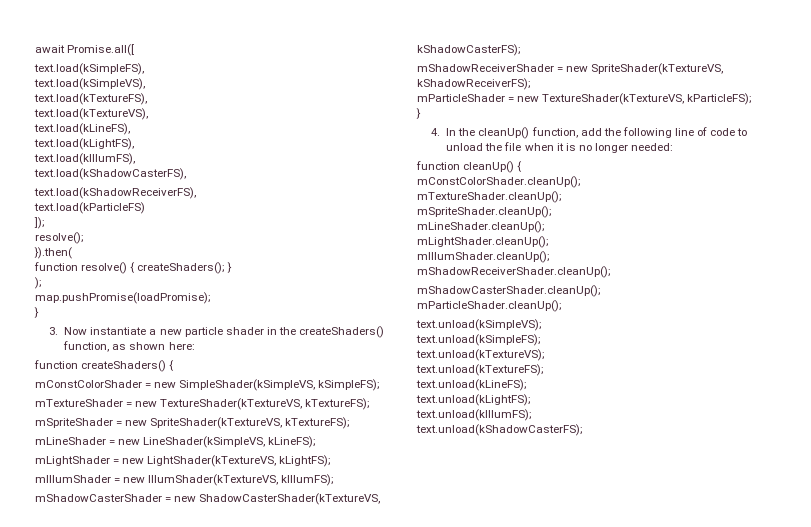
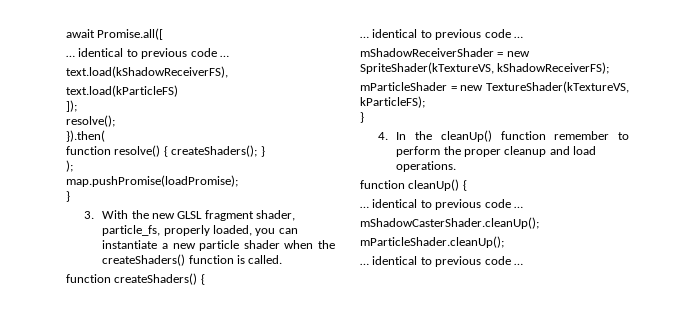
[34,63,144,75] [34,78,145,90] [34,93,147,105] [34,108,148,120] [34,123,130,135] [34,138,134,150] [34,153,135,165] [34,168,186,180] text.load(kSimpleFS), // text.load(kSimpleVS), // text.load(kTextureFS), // text.load(kTextureVS), // text.load(kLineFS), // text.load(kLightFS), // text.load(kIllumFS), // text.load(kShadowCasterFS), -> [66,48,229,59] … identical to previous code …
[64,327,88,335] Now -> [102,210,296,221] [102,225,298,236] With the new GLSL fragment shader, particle_fs, properly loaded, you can
[266,327,277,335] in -> [284,240,314,249] when
[63,341,195,352] function, as shown here: -> [188,255,283,264] function is called.
[35,379,381,391] [35,398,371,410] [35,417,351,429] [35,436,317,448] [35,455,332,467] [35,474,335,486] [35,493,381,505] [417,44,521,56] mConstColorShader = new SimpleShader(kSimpleVS, kSimpleFS); // mTextureShader = new TextureShader(kTextureVS, kTextureFS); // mSpriteShader = new SpriteShader(kTextureVS, kTextureFS); // mLineShader = new LineShader(kSimpleVS, kLineFS); // mLightShader = new LightShader(kTextureVS, kLightFS); // mIllumShader = new IllumShader(kTextureVS, kIllumFS); // mShadowCasterShader = new ShadowCasterShader(kTextureVS, kShadowCasterFS); -> [360,29,523,40] … identical to previous code …
[531,127,748,138] [446,142,674,153] [416,161,523,173] [417,176,581,188] [417,191,562,203] [417,206,552,218] [417,221,545,233] [417,236,549,248] [417,251,550,263] [417,266,611,278] [417,285,601,297] [417,300,562,312] [416,319,542,331] [416,334,541,346] [416,349,545,361] [416,364,544,376] [416,379,527,391] [416,394,531,406] [416,409,532,421] [416,424,583,436] function, add the following line of code to unload the file when it is no longer needed: // function cleanUp() { // mConstColorShader.cleanUp(); // mTextureShader.cleanUp(); // mSpriteShader.cleanUp(); // mLineShader.cleanUp(); // mLightShader.cleanUp(); // mIllumShader.cleanUp(); // mShadowReceiverShader.cleanUp(); // mShadowCasterShader.cleanUp(); // mParticleShader.cleanUp(); // text.unload(kSimpleVS); // text.unload(kSimpleFS); // text.unload(kTextureVS); // text.unload(kTextureFS); // text.unload(kLineFS); // text.unload(kLightFS); // text.unload(kIllumFS); // text.unload(kShadowCasterFS); -> [500,131,629,140] [396,146,597,157] [396,161,457,172] [360,179,467,191] [360,199,523,210] [360,217,539,229] [360,236,504,248] [360,256,523,267] function remember to perform the proper cleanup and load operations. // function cleanUp() { // … identical to previous code … // mShadowCasterShader.cleanUp(); // mParticleShader.cleanUp(); // … identical to previous code …

